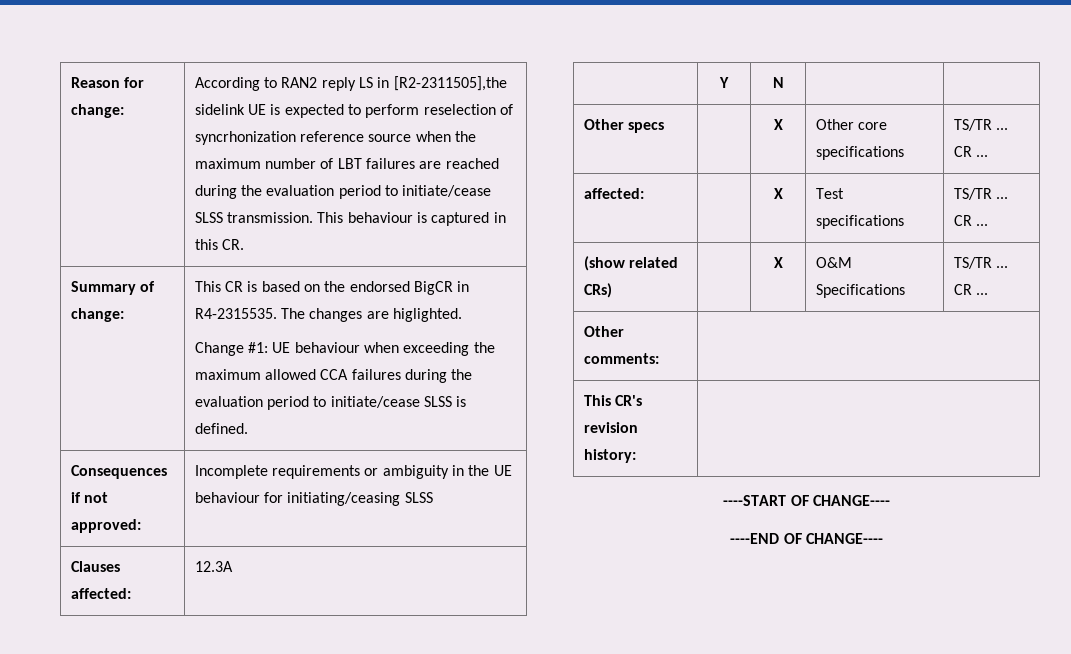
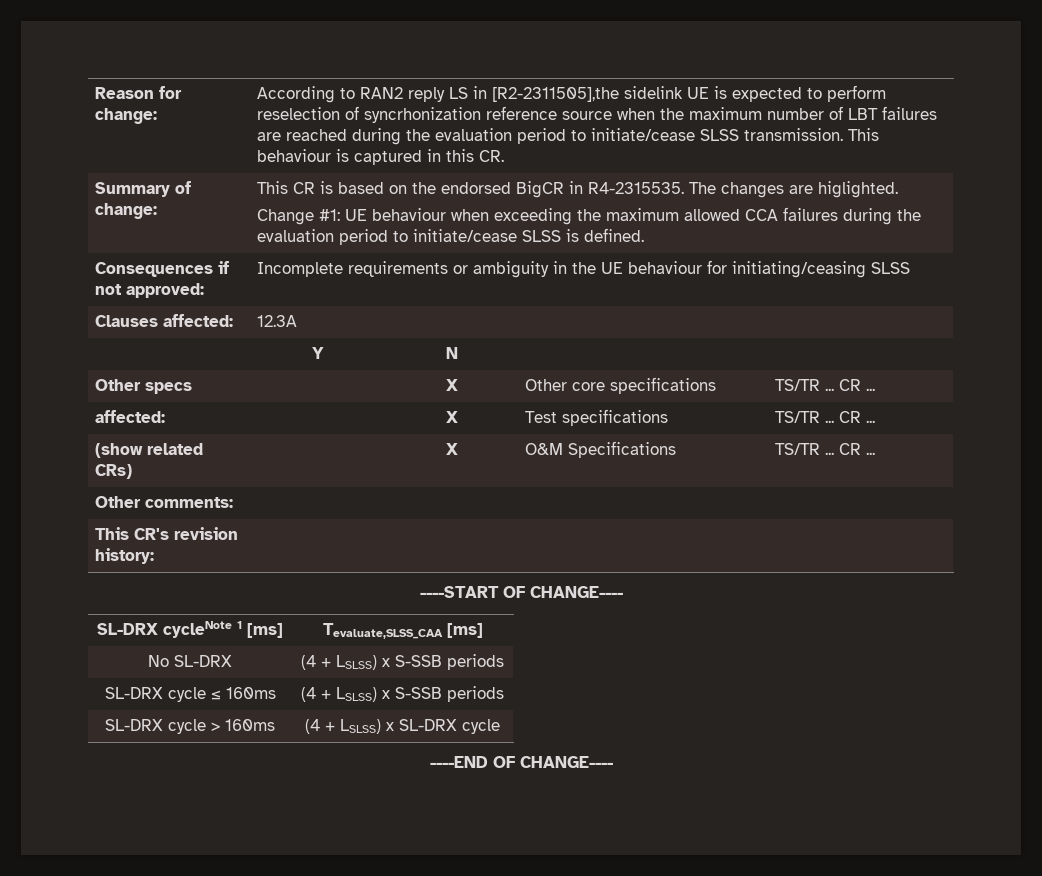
(890, 500) none -> [97,621,283,638] [322,623,483,639] [148,655,232,667] [301,654,504,670] [104,687,276,702] [301,686,504,702] [105,719,275,734] [305,719,500,734] // SL-DRX cycleNote 1 [ms] | Tevaluate,SLSS_CAA [ms] // No SL-DRX | (4 + LSLSS) x S-SSB periods // SL-DRX cycle ≤ 160ms | (4 + LSLSS) x S-SSB periods // SL-DRX cycle > 160ms | (4 + LSLSS) x SL-DRX cycle

